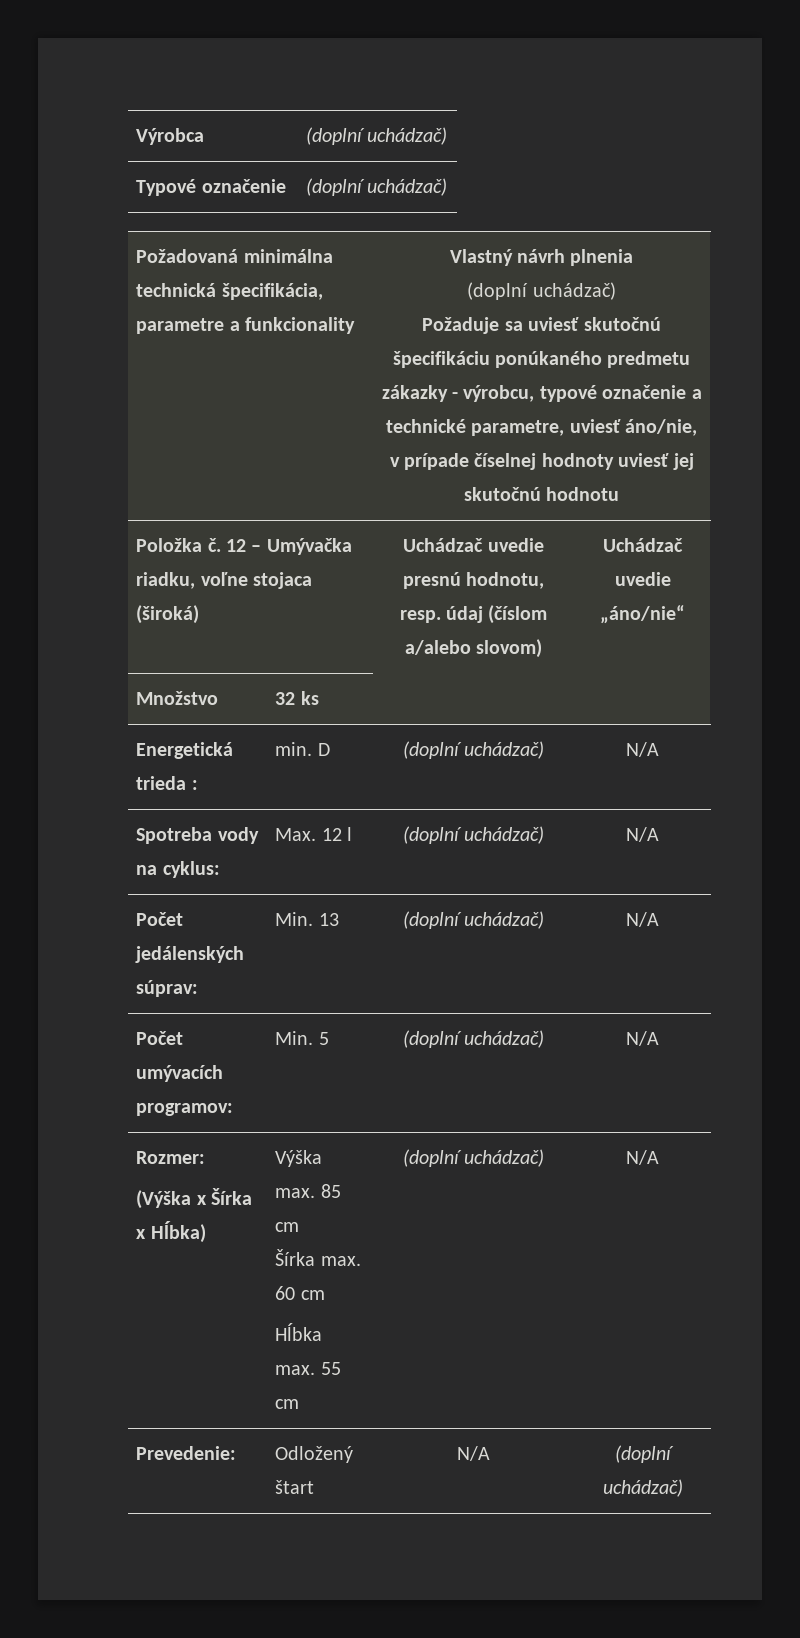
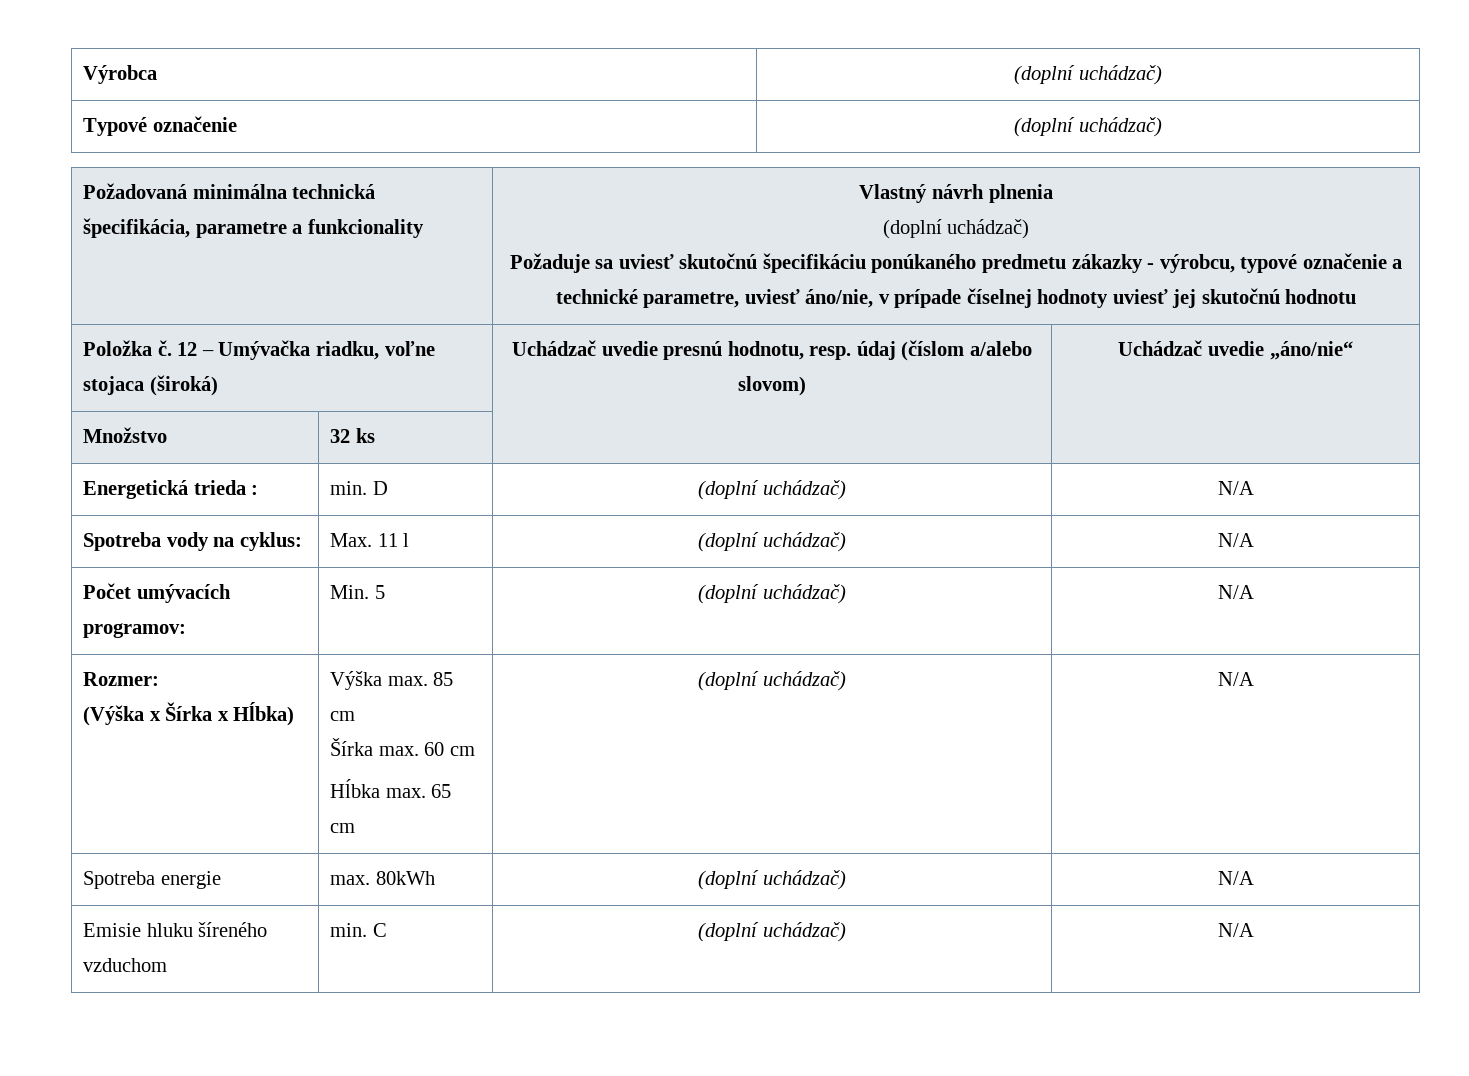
[321,828,342,841] 12 -> [377,533,398,547] 11
[136,912,184,926] [135,946,245,963] [136,980,199,997] [275,912,339,926] [402,911,545,929] [626,912,659,927] // Počet jedálenských súprav: | Min. 13 | (doplní uchádzač) | N/A -> (1254, 540) none
[320,1362,341,1375] 55 -> [431,784,452,798] 65
[136,1446,237,1460] [275,1446,354,1463] [275,1480,315,1494] [457,1446,490,1461] [614,1445,674,1463] [602,1479,683,1497] Prevedenie: | Odložený štart | N/A | (doplní uchádzač) -> [83,871,221,889] [330,871,435,885] [698,870,846,890] [1217,871,1254,885] [83,922,268,937] [83,958,168,972] [330,923,387,937] [698,922,846,942] [1217,923,1254,937] Spotreba energie | max. 80kWh | (doplní uchádzač) | N/A // Emisie hluku šíreného vzduchom | min. C | (doplní uchádzač) | N/A

